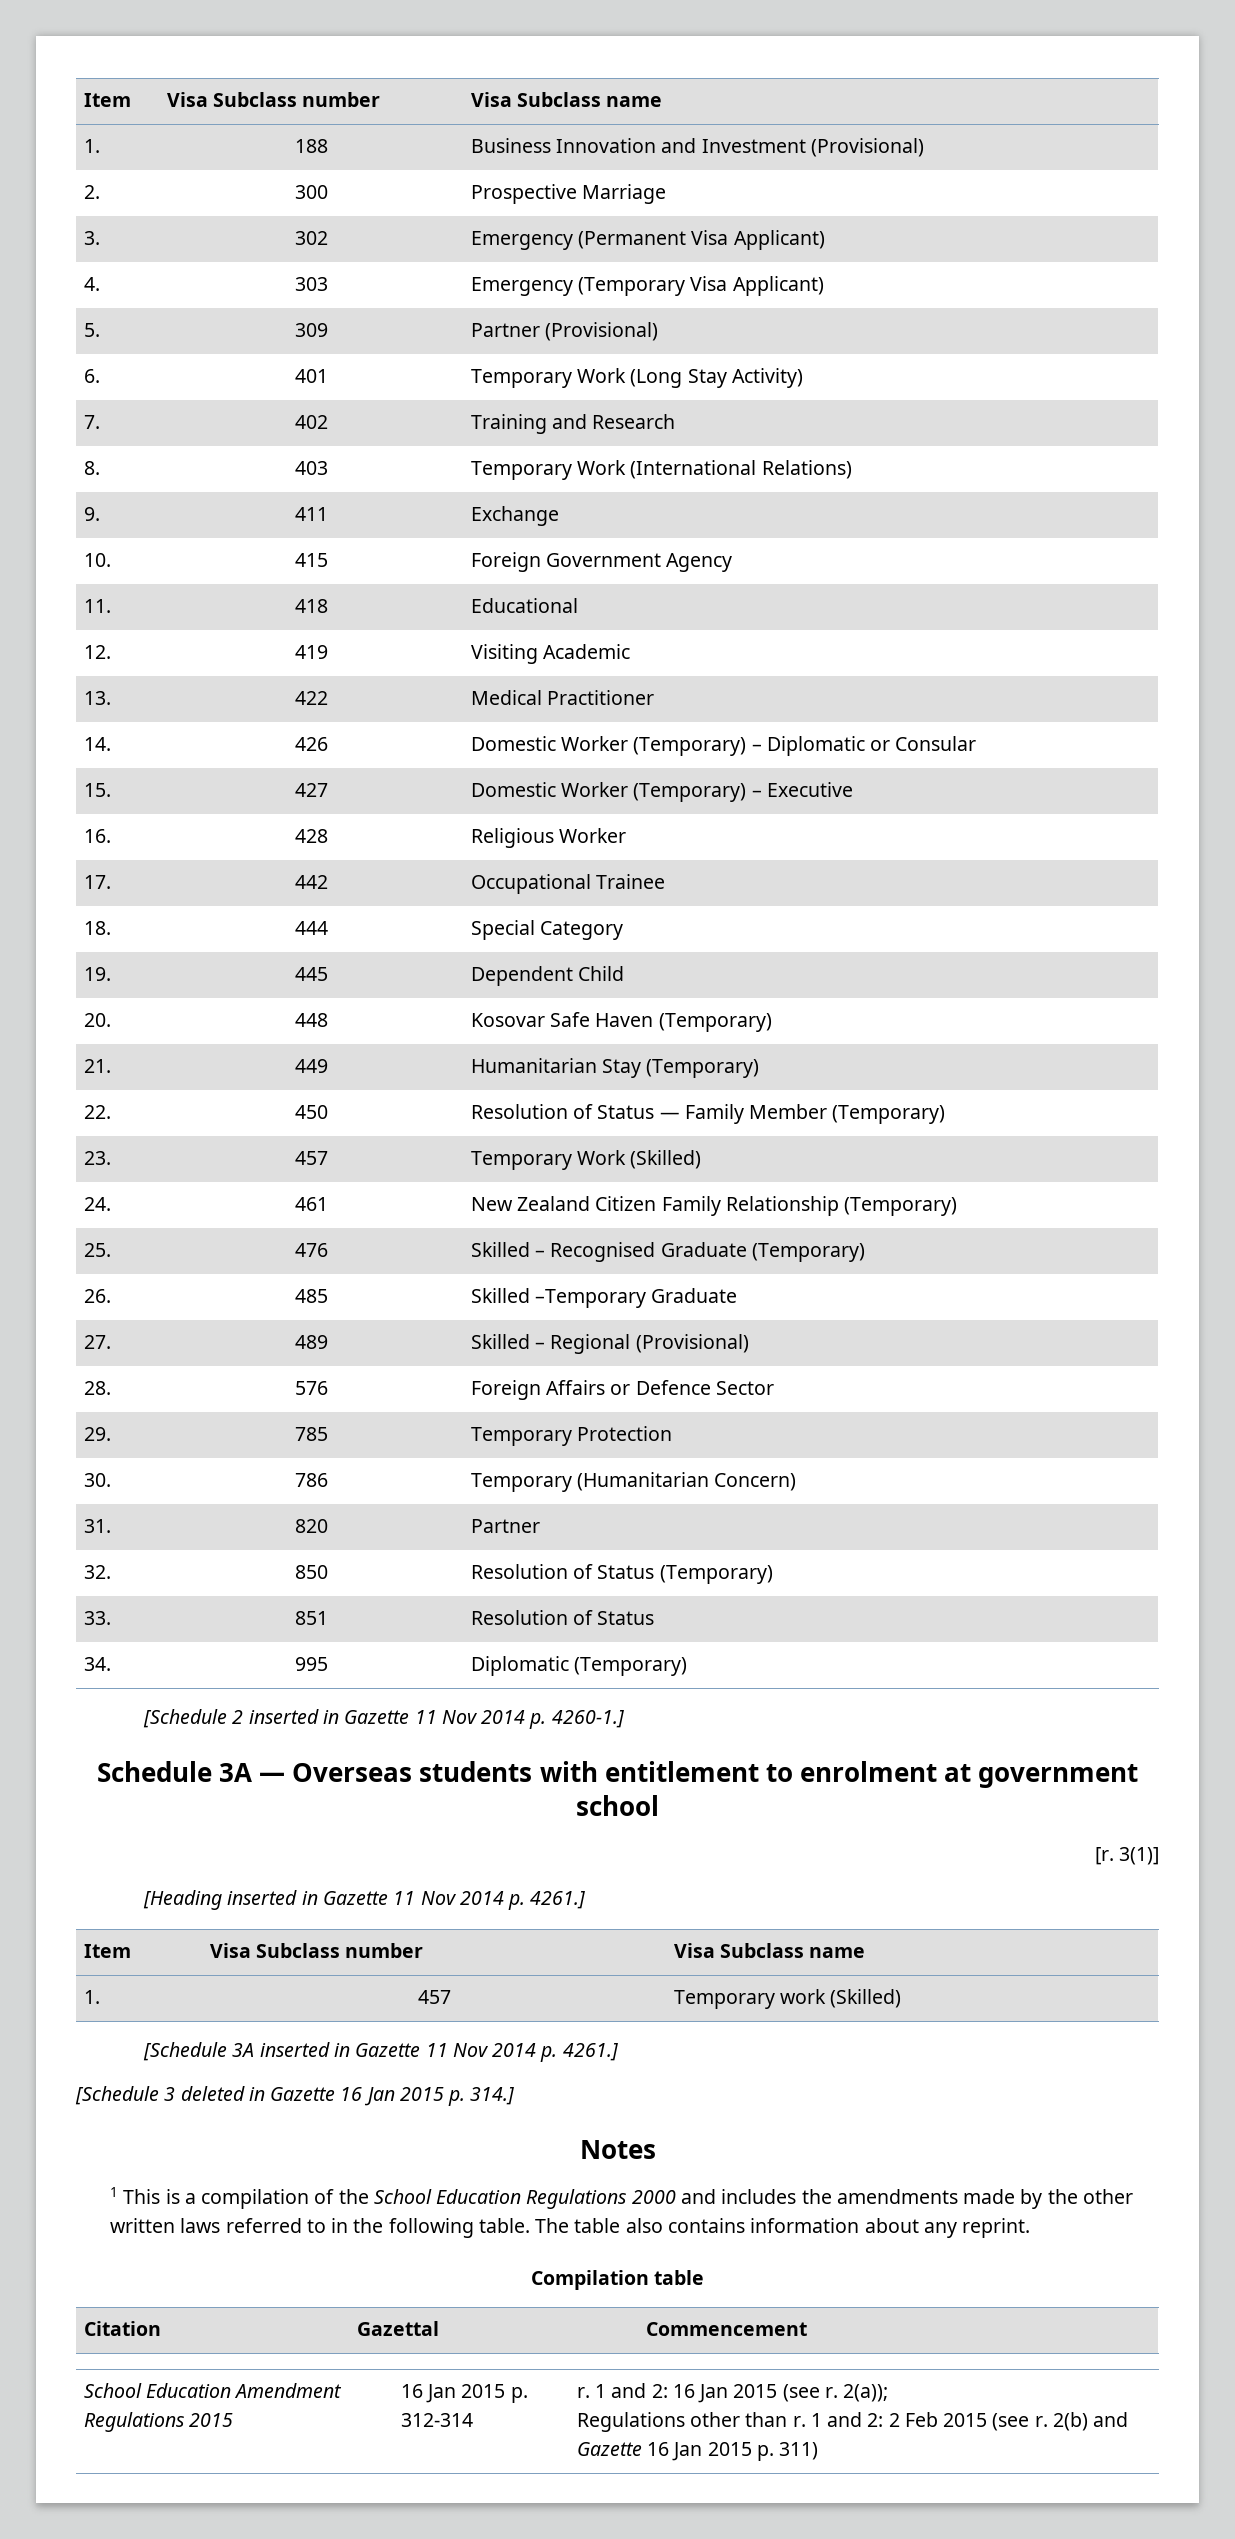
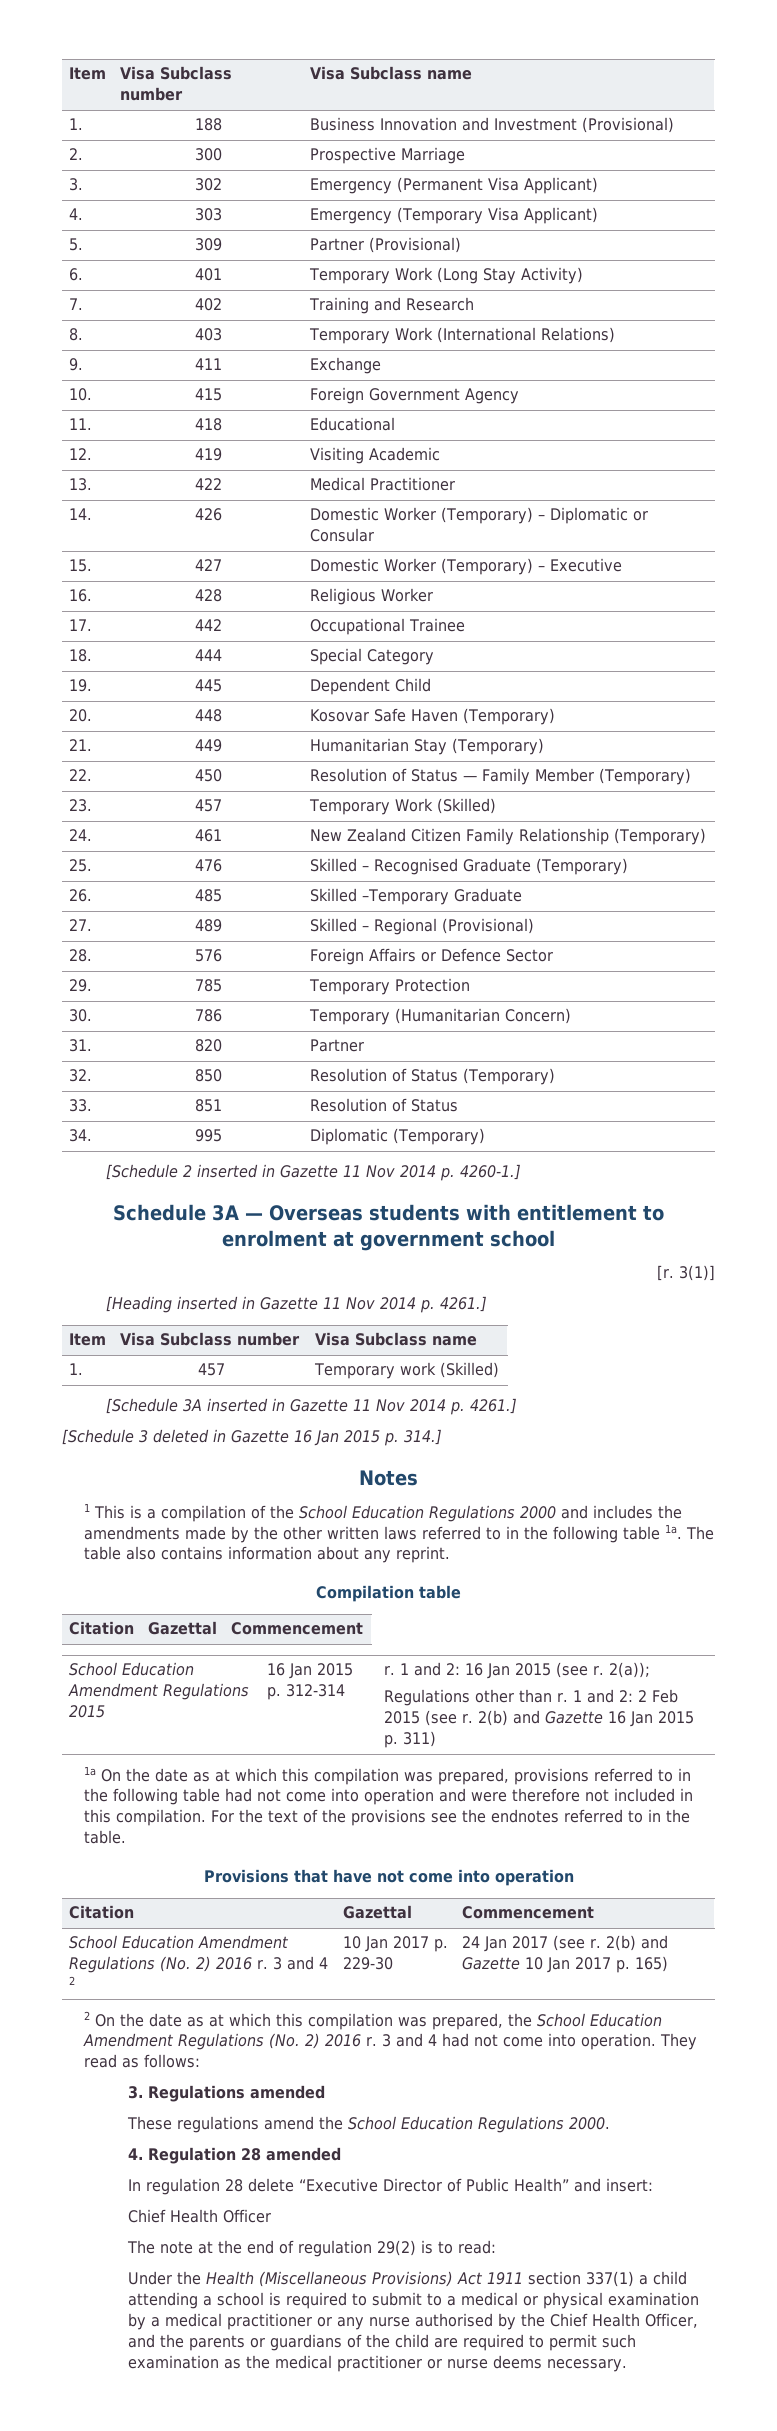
[478,2218,530,2233] table. -> [623,1524,683,1540] table 1a.
(819, 2451) none -> [84,1766,692,1785] [84,1788,694,1805] [84,1809,691,1826] [84,1830,127,1844] [203,1869,574,1886] [68,1905,134,1919] [342,1905,412,1919] [461,1906,594,1919] [68,1935,289,1949] [68,1956,328,1973] [68,1976,75,1985] [342,1936,448,1952] [342,1957,393,1970] [461,1935,668,1952] [461,1956,668,1973] [84,2011,663,2030] [83,2033,698,2050] [84,2054,201,2068] [128,2085,326,2102] [127,2116,611,2133] [128,2147,342,2164] [128,2178,654,2195] [128,2209,272,2223] [127,2240,497,2257] [128,2271,688,2287] [128,2292,700,2309] [128,2313,699,2330] [128,2334,637,2351] [128,2355,628,2372] // 1a On the date as at which this compilation was prepared, provisions referred to in the following table had not come into operation and were therefore not included in this compilation. For the text of the provisions see the endnotes referred to in the table. // Provisions that have not come into operation // Citation | Gazettal | Commencement // School Education Amendment Regulations (No. 2) 2016 r. 3 and 4 2 | 10 Jan 2017 p. 229-30 | 24 Jan 2017 (see r. 2(b) and Gazette 10 Jan 2017 p. 165) // 2 On the date as at which this compilation was prepared, the School Education Amendment Regulations (No. 2) 2016 r. 3 and 4 had not come into operation. They read as follows: // 3. Regulations amended // These regulations amend the School Education Regulations 2000. // 4. Regulation 28 amended // In regulation 28 delete “Executive Director of Public Health” and insert: // Chief Health Officer // The note at the end of regulation 29(2) is to read: // Under the Health (Miscellaneous Provisions) Act 1911 section 337(1) a child attending a school is required to submit to a medical or physical examination by a medical practitioner or any nurse authorised by the Chief Health Officer, and the parents or guardians of the child are required to permit such examination as the medical practitioner or nurse deems necessary.

